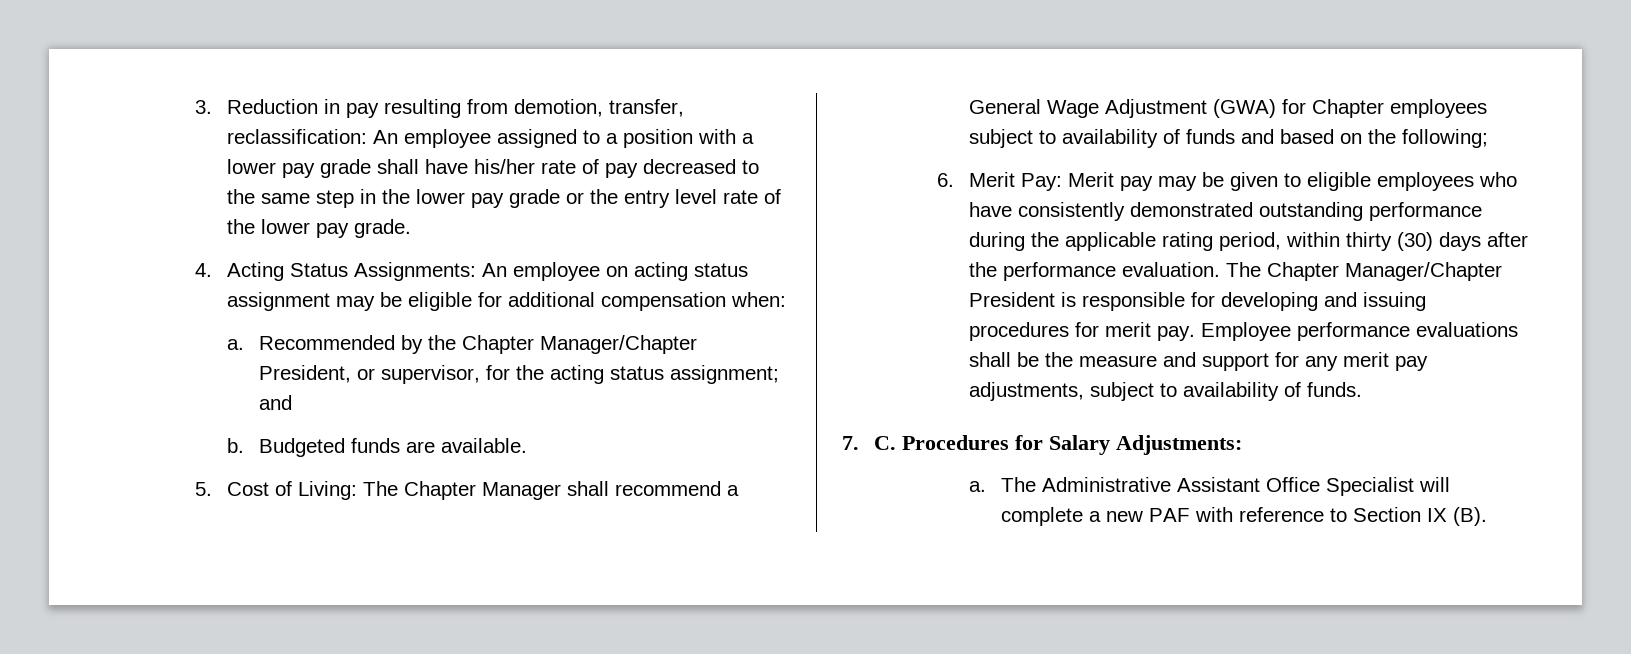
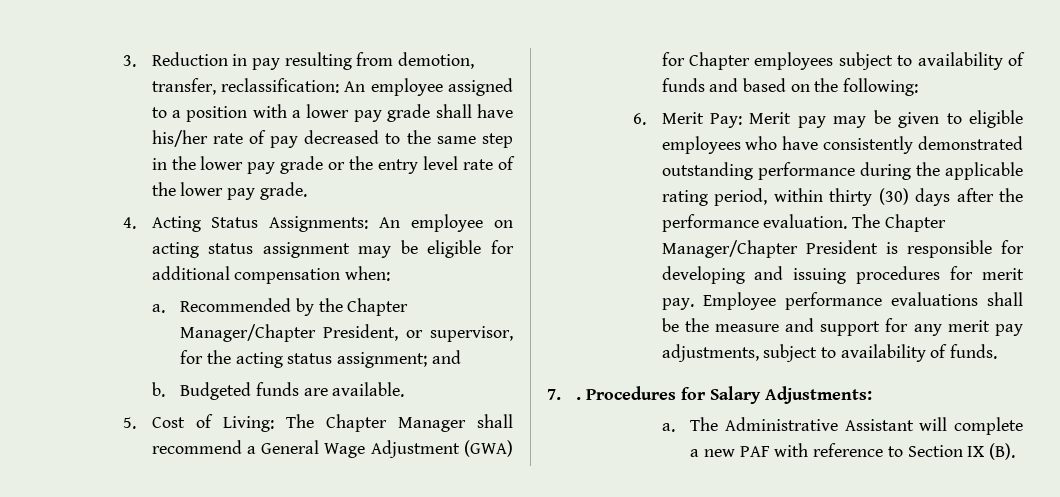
[1402,129,1489,148] following; -> [843,78,919,96] following:
[873,436,896,450] C. -> [575,397,581,400] .
[1266,477,1415,496] Office Specialist -> (914, 425) none

